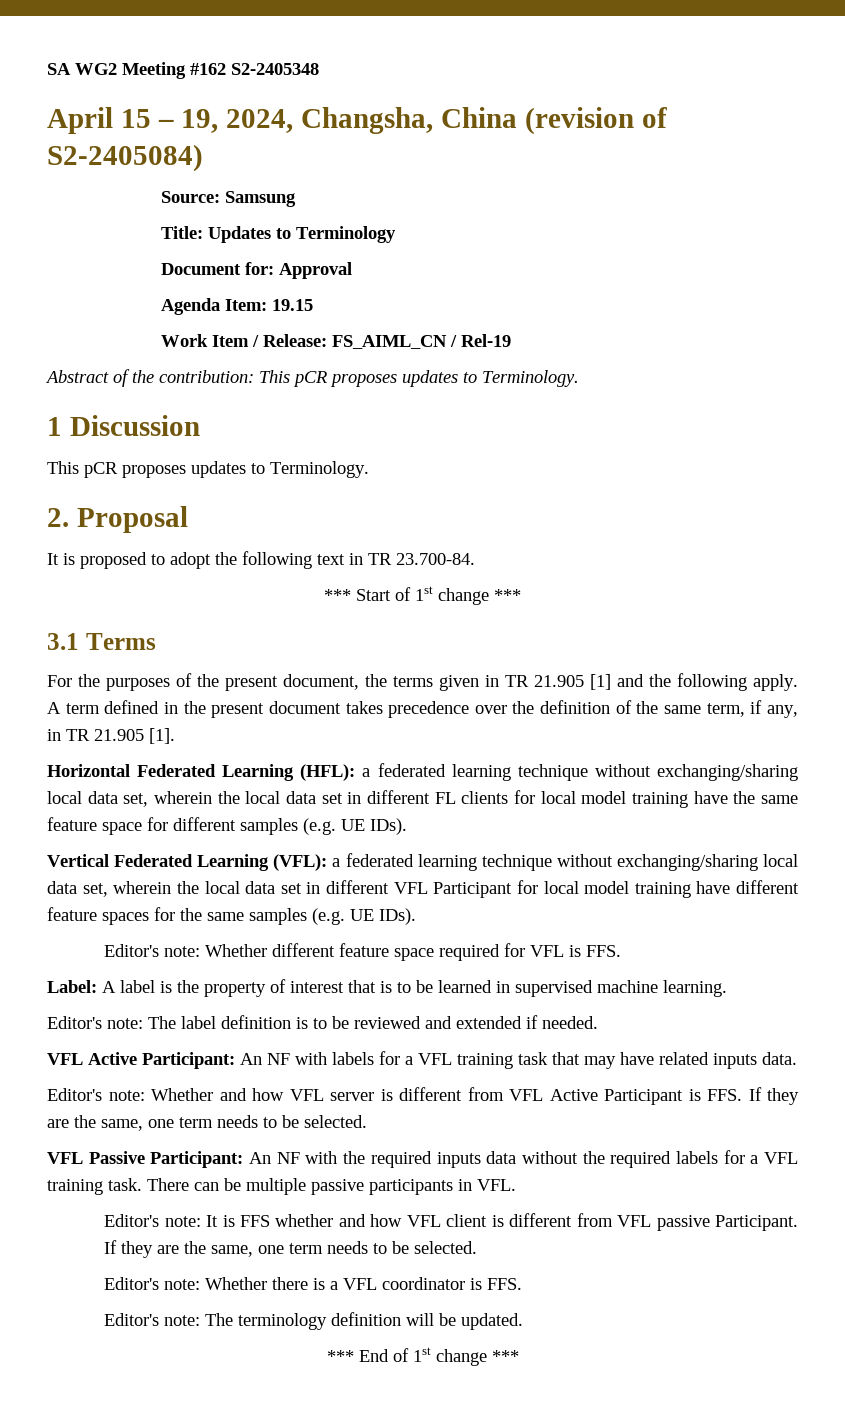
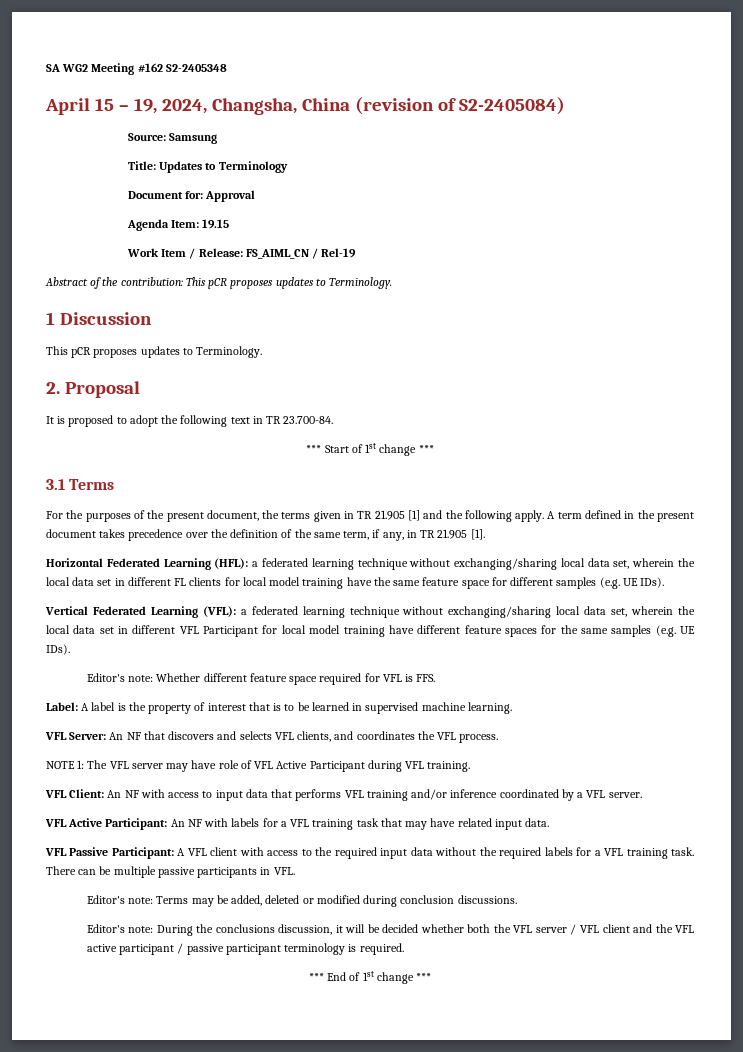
[47,1015,598,1029] Editor's note: The label definition is to be reviewed and extended if needed. -> [45,731,499,743] [46,760,471,772] [45,789,642,801] VFL Server: An NF that discovers and selects VFL clients, and coordinates the VFL process. // NOTE 1: The VFL server may have role of VFL Active Participant during VFL training. // VFL Client: An NF with access to input data that performs VFL training and/or inference coordinated by a VFL server.
[713,1053,757,1069] inputs -> [494,819,522,830] input
[47,1087,799,1105] [47,1115,367,1131] [47,1151,481,1168] Editor's note: Whether and how VFL server is different from VFL Active Participant is FFS. If they are the same, one term needs to be selected. // VFL Passive Participant: An NF with the required inputs -> [45,847,408,859] VFL Passive Participant: A VFL client with access to the required input
[206,1213,798,1231] [104,1240,478,1258] [104,1277,523,1290] [104,1312,524,1330] It is FFS whether and how VFL client is different from VFL passive Participant. If they are the same, one term needs to be selected. // Editor's note: Whether there is a VFL coordinator is FFS. // Editor's note: The terminology definition will be updated. -> [156,895,517,907] [86,924,695,936] [86,943,404,955] Terms may be added, deleted or modified during conclusion discussions. // Editor's note: During the conclusions discussion, it will be decided whether both the VFL server / VFL client and the VFL active participant / passive participant terminology is required.

